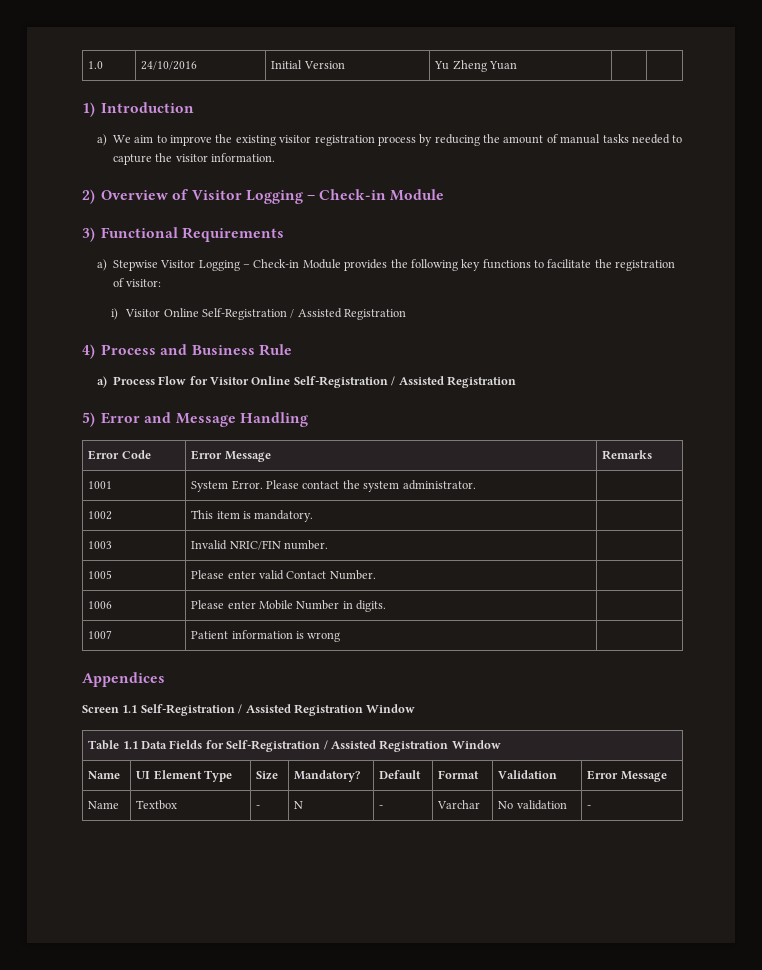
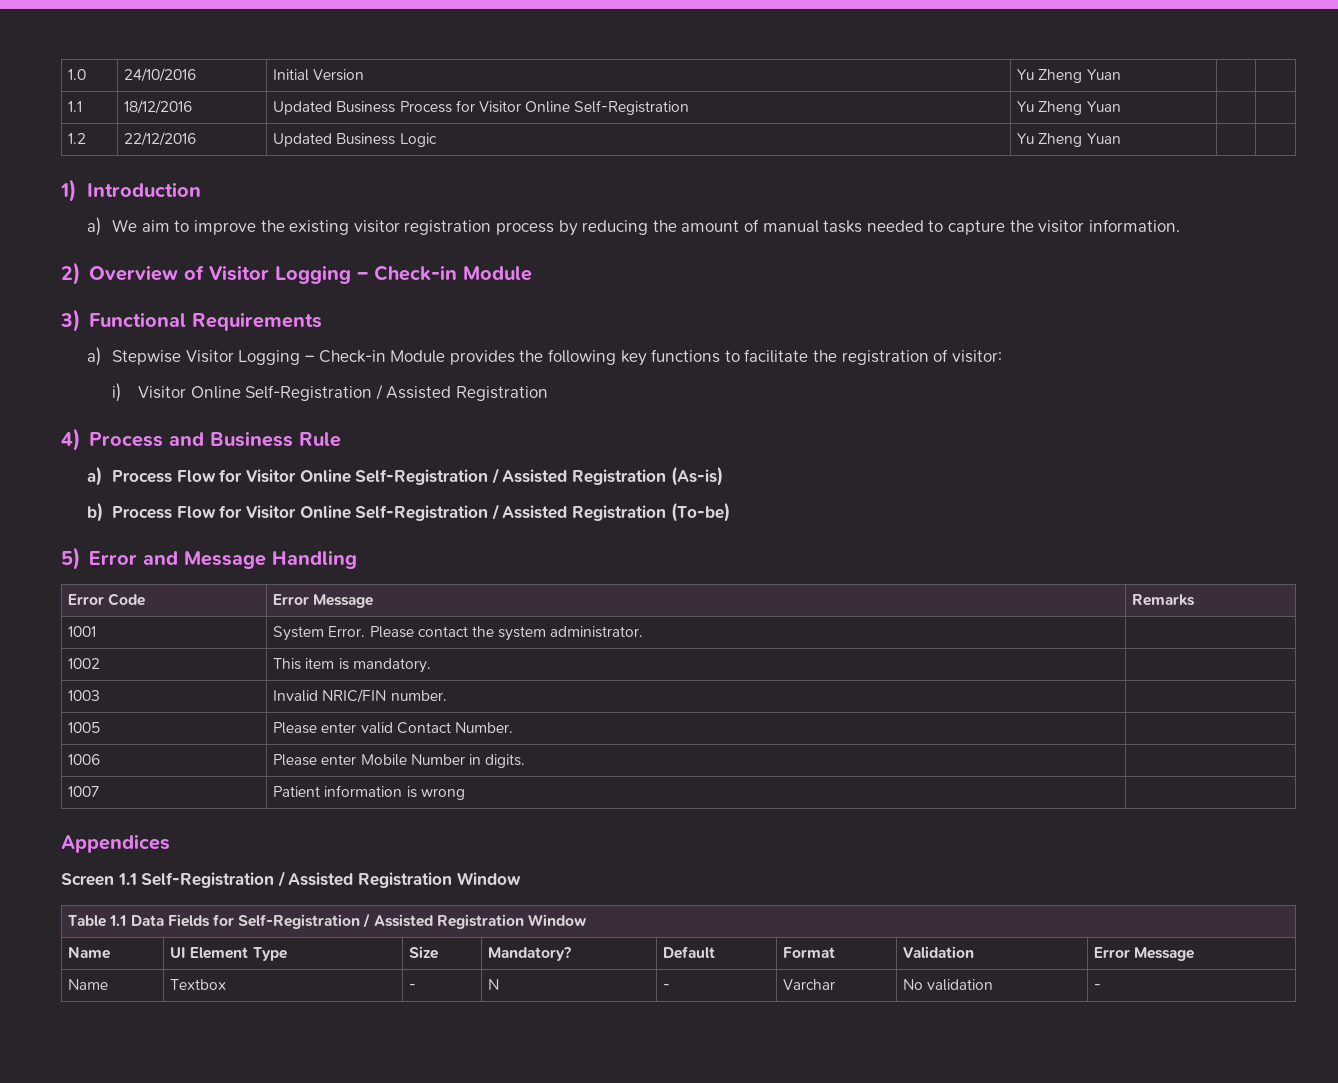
(518, 65) none -> [68,101,83,112] [124,100,193,114] [273,100,690,115] [1017,101,1121,115] [68,133,87,144] [124,132,197,146] [273,133,437,147] [1017,133,1121,147] // 1.1 | 18/12/2016 | Updated Business Process for Visitor Online Self-Registration | Yu Zheng Yuan | | // 1.2 | 22/12/2016 | Updated Business Logic | Yu Zheng Yuan | |
(516, 382) none -> [670,466,723,486] [86,502,730,522] (As-is) // b) Process Flow for Visitor Online Self-Registration / Assisted Registration (To-be)

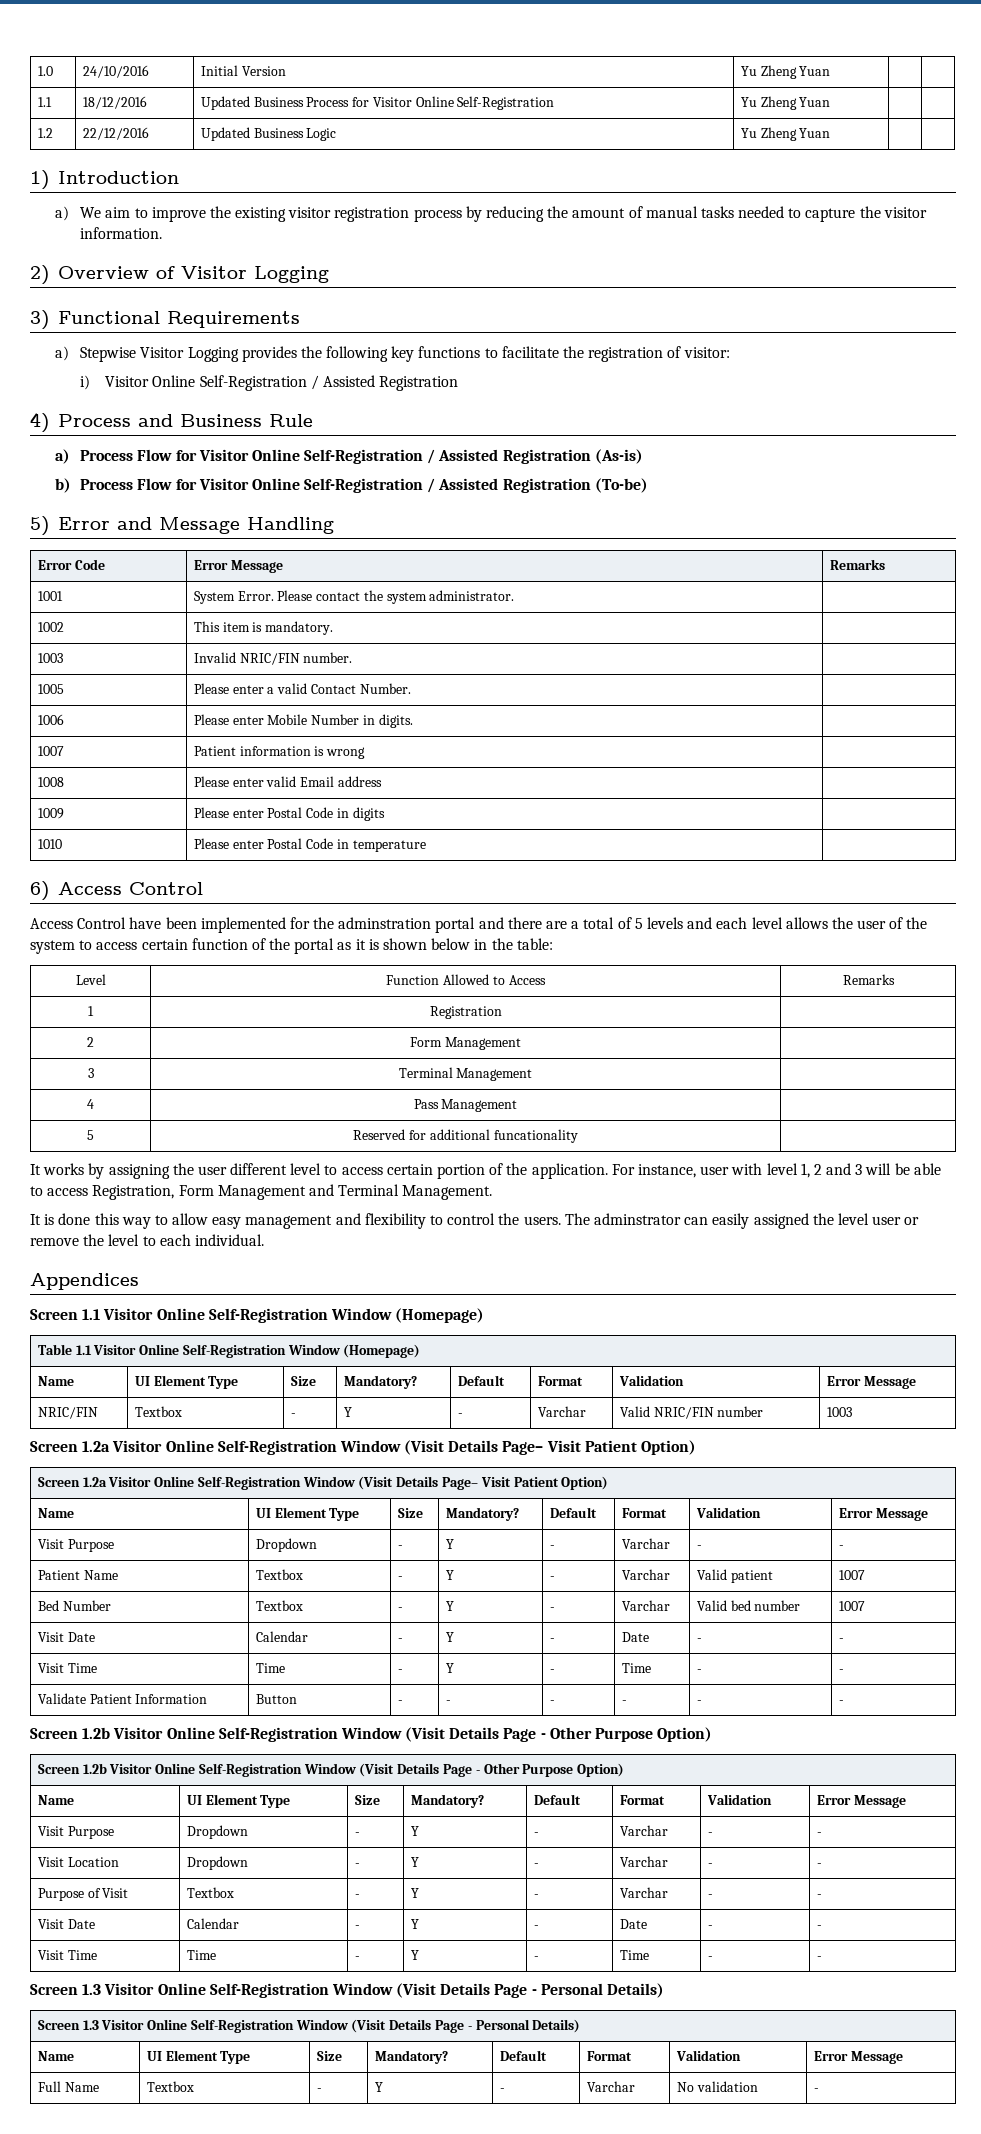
[356,265,532,281] – Check-in Module -> (329, 274) none
[305,350,446,363] – Check-in Module -> (239, 354) none
(357, 727) none -> [267,687,275,694] a
(465, 794) none -> [37,777,64,787] [193,776,382,787] [37,808,64,819] [193,807,385,821] [37,839,62,849] [193,838,426,852] [30,881,203,901] [30,917,928,933] [30,938,553,954] [75,974,106,985] [386,974,546,985] [842,974,895,985] [88,1006,94,1016] [429,1006,502,1019] [87,1037,94,1047] [410,1037,521,1050] [87,1068,94,1078] [398,1067,533,1081] [87,1099,94,1109] [413,1099,518,1112] [87,1130,94,1140] [353,1129,578,1143] [30,1163,941,1179] [30,1184,493,1200] [30,1213,920,1229] [30,1234,264,1246] // 1008 | Please enter valid Email address | // 1009 | Please enter Postal Code in digits | // 1010 | Please enter Postal Code in temperature | // 6) Access Control // Access Control have been implemented for the adminstration portal and there are a total of 5 levels and each level allows the user of the system to access certain function of the portal as it is shown below in the table: // Level | Function Allowed to Access | Remarks // 1 | Registration | // 2 | Form Management | // 3 | Terminal Management | // 4 | Pass Management | // 5 | Reserved for additional funcationality | // It works by assigning the user different level to access certain portion of the application. For instance, user with level 1, 2 and 3 will be able to access Registration, Form Management and Terminal Management. // It is done this way to allow easy management and flexibility to control the users. The adminstrator can easily assigned the level user or remove the level to each individual.
[141,871,521,888] Self-Registration / Assisted Registration Window -> [103,1308,485,1323] Visitor Online Self-Registration Window (Homepage)
[130,913,586,929] Data Fields for Self-Registration / Assisted Registration Window -> [93,1344,421,1358] Visitor Online Self-Registration Window (Homepage)
[68,979,109,990] [170,979,227,990] [409,984,417,990] [488,979,500,990] Name | Textbox | - | N -> [37,1407,98,1419] [134,1406,182,1417] [290,1413,296,1417] [343,1407,352,1417] [457,1413,463,1417] [537,1406,586,1417] [619,1406,764,1419] [826,1407,852,1417] [30,1440,697,1455] [37,1476,609,1490] [37,1508,74,1518] [255,1507,360,1521] [397,1508,423,1518] [445,1507,519,1521] [549,1507,597,1518] [621,1508,667,1518] [695,1507,761,1518] [838,1508,928,1521] [37,1539,114,1552] [255,1538,317,1552] [397,1545,403,1549] [445,1539,454,1549] [549,1545,555,1549] [621,1538,670,1549] [696,1545,702,1549] [838,1545,844,1549] [37,1570,118,1580] [255,1569,303,1580] [397,1576,403,1580] [445,1570,454,1580] [549,1576,555,1580] [621,1569,670,1580] [696,1569,773,1583] [838,1570,865,1580] [37,1600,111,1611] [255,1600,303,1611] [397,1607,403,1611] [445,1601,454,1611] [549,1607,555,1611] [621,1600,670,1611] [696,1600,801,1611] [838,1601,865,1611] [37,1632,95,1642] [255,1631,308,1642] [397,1638,403,1642] [445,1632,454,1642] [549,1638,555,1642] [621,1632,649,1642] [696,1638,702,1642] [838,1638,844,1642] [37,1663,97,1673] [255,1663,285,1673] [397,1669,403,1673] [445,1663,454,1673] [549,1669,555,1673] [621,1663,651,1673] [696,1669,702,1673] [838,1669,844,1673] [37,1693,208,1704] [255,1694,297,1704] [397,1700,403,1704] [445,1700,451,1704] [549,1700,555,1704] [621,1700,627,1704] [696,1700,702,1704] [838,1700,844,1704] [30,1727,713,1742] [37,1763,625,1777] [37,1795,74,1805] [186,1794,291,1808] [354,1795,380,1805] [410,1794,484,1808] [533,1794,581,1805] [619,1795,665,1805] [706,1794,772,1805] [816,1795,906,1808] [37,1826,114,1839] [186,1825,248,1839] [354,1832,360,1836] [410,1826,419,1836] [533,1832,539,1836] [619,1825,668,1836] [707,1832,713,1836] [816,1832,822,1836] [37,1857,119,1867] [186,1856,248,1870] [354,1863,360,1867] [410,1857,419,1867] [533,1863,539,1867] [619,1856,668,1867] [707,1863,713,1867] [816,1863,822,1867] [37,1888,129,1901] [186,1887,234,1898] [354,1894,360,1898] [410,1888,419,1898] [533,1894,539,1898] [619,1887,668,1898] [707,1894,713,1898] [816,1894,822,1898] [37,1919,95,1929] [186,1918,239,1929] [354,1925,360,1929] [410,1919,419,1929] [533,1925,539,1929] [619,1919,647,1929] [707,1925,713,1929] [816,1925,822,1929] [37,1950,97,1960] [186,1950,216,1960] [354,1956,360,1960] [410,1950,419,1960] [533,1956,539,1960] [619,1950,649,1960] [707,1956,713,1960] [816,1956,822,1960] [30,1983,665,1998] [37,2019,581,2033] [37,2051,74,2061] [146,2050,251,2064] [316,2051,342,2061] [374,2050,448,2064] [499,2050,547,2061] [586,2051,632,2061] [675,2050,741,2061] [813,2051,903,2064] [37,2081,99,2092] [146,2081,194,2092] [316,2088,322,2092] [374,2082,383,2092] NRIC/FIN | Textbox | - | Y | - | Varchar | Valid NRIC/FIN number | 1003 // Screen 1.2a Visitor Online Self-Registration Window (Visit Details Page– Visit Patient Option) // Screen 1.2a Visitor Online Self-Registration Window (Visit Details Page– Visit Patient Option) // Name | UI Element Type | Size | Mandatory? | Default | Format | Validation | Error Message // Visit Purpose | Dropdown | - | Y | - | Varchar | - | - // Patient Name | Textbox | - | Y | - | Varchar | Valid patient | 1007 // Bed Number | Textbox | - | Y | - | Varchar | Valid bed number | 1007 // Visit Date | Calendar | - | Y | - | Date | - | - // Visit Time | Time | - | Y | - | Time | - | - // Validate Patient Information | Button | - | - | - | - | - | - // Screen 1.2b Visitor Online Self-Registration Window (Visit Details Page - Other Purpose Option) // Screen 1.2b Visitor Online Self-Registration Window (Visit Details Page - Other Purpose Option) // Name | UI Element Type | Size | Mandatory? | Default | Format | Validation | Error Message // Visit Purpose | Dropdown | - | Y | - | Varchar | - | - // Visit Location | Dropdown | - | Y | - | Varchar | - | - // Purpose of Visit | Textbox | - | Y | - | Varchar | - | - // Visit Date | Calendar | - | Y | - | Date | - | - // Visit Time | Time | - | Y | - | Time | - | - // Screen 1.3 Visitor Online Self-Registration Window (Visit Details Page - Personal Details) // Screen 1.3 Visitor Online Self-Registration Window (Visit Details Page - Personal Details) // Name | UI Element Type | Size | Mandatory? | Default | Format | Validation | Error Message // Full Name | Textbox | - | Y

